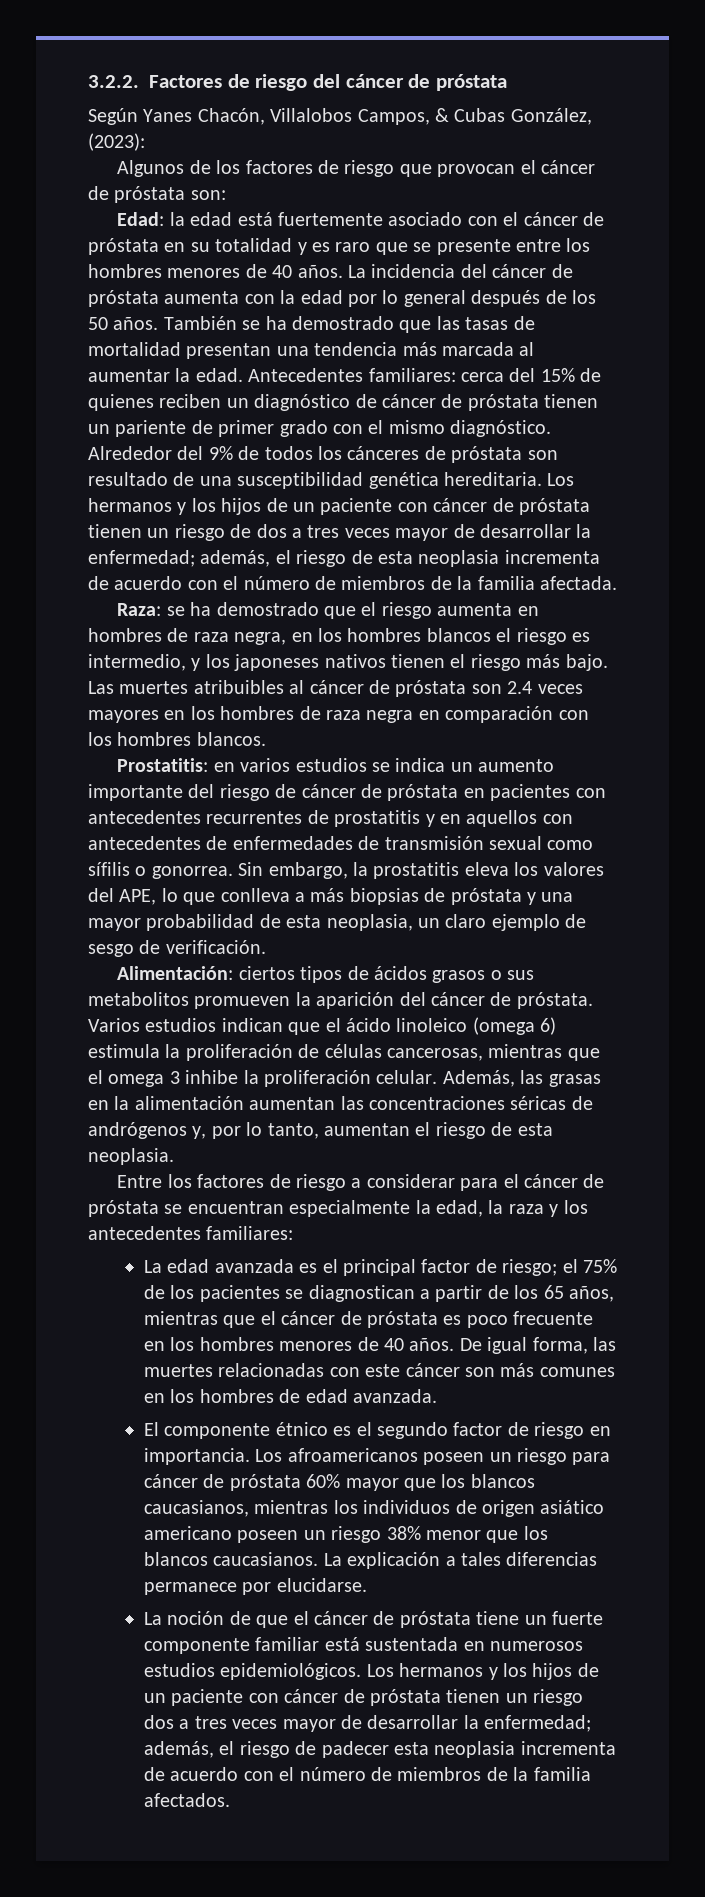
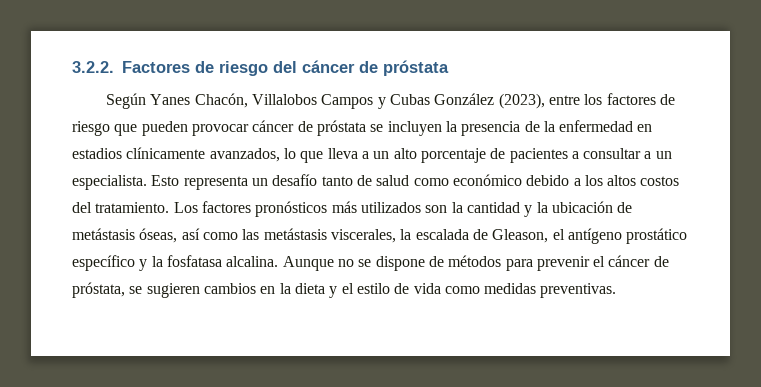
[357,108,592,125] [88,133,145,151] [117,160,211,177] Campos, & Cubas González, (2023): // Algunos de -> [321,93,581,109] Campos y Cubas González (2023), entre
[437,160,596,177] [88,186,226,203] [117,212,605,226] [88,238,591,255] [88,264,573,278] [88,290,596,307] [88,316,535,333] [88,342,535,359] [88,368,602,382] [88,394,599,411] [88,420,552,437] [88,446,558,463] [88,472,575,489] [88,498,590,515] [88,524,592,541] [88,550,600,567] [88,576,617,590] [117,602,539,619] [88,628,590,645] [88,654,608,671] [88,680,583,697] [88,706,589,723] [88,732,266,746] [117,758,555,772] [88,784,606,801] [88,810,573,827] [88,836,594,850] [88,862,604,879] [88,888,574,905] [88,914,587,931] [88,940,266,957] [117,966,535,983] [88,992,593,1009] [88,1017,557,1035] [88,1044,600,1061] [88,1070,601,1087] [88,1096,593,1110] [88,1122,553,1139] [88,1148,174,1165] [117,1174,605,1191] [88,1200,588,1217] [88,1226,294,1240] [143,1259,617,1276] [143,1285,614,1302] [143,1311,594,1328] [143,1337,616,1354] [143,1363,615,1377] [143,1389,437,1403] [143,1422,611,1439] [143,1448,611,1465] [143,1474,535,1491] [143,1500,605,1517] [143,1526,548,1543] [143,1552,598,1569] [143,1578,367,1595] [143,1611,603,1628] [143,1637,583,1654] [143,1663,599,1680] [143,1689,584,1706] [143,1715,592,1732] [143,1741,616,1758] [143,1767,591,1781] [143,1793,230,1807] provocan el cáncer de próstata son: // Edad: la edad está fuertemente asociado con el cáncer de próstata en su totalidad y es raro que se presente entre los hombres menores de 40 años. La incidencia del cáncer de próstata aumenta con la edad por lo general después de los 50 años. También se ha demostrado que las tasas de mortalidad presentan una tendencia más marcada al aumentar la edad. Antecedentes familiares: cerca del 15% de quienes reciben un diagnóstico de cáncer de próstata tienen un pariente de primer grado con el mismo diagnóstico. Alrededor del 9% de todos los cánceres de próstata son resultado de una susceptibilidad genética hereditaria. Los hermanos y los hijos de un paciente con cáncer de próstata tienen un riesgo de dos a tres veces mayor de desarrollar la enfermedad; además, el riesgo de esta neoplasia incrementa de acuerdo con el número de miembros de la familia afectada. // Raza: se ha demostrado que el riesgo aumenta en hombres de raza negra, en los hombres blancos el riesgo es intermedio, y los japoneses nativos tienen el riesgo más bajo. Las muertes atribuibles al cáncer de próstata son 2.4 veces mayores en los hombres de raza negra en comparación con los hombres blancos. // Prostatitis: en varios estudios se indica un aumento importante del riesgo de cáncer de próstata en pacientes con antecedentes recurrentes de prostatitis y en aquellos con antecedentes de enfermedades de transmisión sexual como sífilis o gonorrea. Sin embargo, la prostatitis eleva los valores del APE, lo que conlleva a más biopsias de próstata y una mayor probabilidad de esta neoplasia, un claro ejemplo de sesgo de verificación. // Alimentación: ciertos tipos de ácidos grasos o sus metabolitos promueven la aparición del cáncer de próstata. Varios estudios indican que el ácido linoleico (omega 6) estimula la proliferación de células cancerosas, mientras que el omega 3 inhibe la proliferación celular. Además, las grasas en la alimentación aumentan las concentraciones séricas de andrógenos y, por lo tanto, aumentan el riesgo de esta neoplasia. // Entre los factores de riesgo a considerar para el cáncer de próstata se encuentran especialmente la edad, la raza y los antecedentes familiares: // La edad avanzada es el principal factor de riesgo; el 75% de los pacientes se diagnostican a partir de los 65 años, mientras que el cáncer de próstata es poco frecuente en los hombres menores de 40 años. De igual forma, las muertes relacionadas con este cáncer son más comunes en los hombres de edad avanzada. // El componente étnico es el segundo factor de riesgo en importancia. Los afroamericanos poseen un riesgo para cáncer de próstata 60% mayor que los blancos caucasianos, mientras los individuos de origen asiático americano poseen un riesgo 38% menor que los blancos caucasianos. La explicación a tales diferencias permanece por elucidarse. // La noción de que el cáncer de próstata tiene un fuerte componente familiar está sustentada en numerosos estudios epidemiológicos. Los hermanos y los hijos de un paciente con cáncer de próstata tienen un riesgo dos a tres veces mayor de desarrollar la enfermedad; además, el riesgo de padecer esta neoplasia incrementa de acuerdo con el número de miembros de la familia afectados. -> [141,120,653,136] [72,147,672,163] [72,174,680,190] [72,201,633,217] [72,228,688,244] [72,255,669,271] [72,282,617,298] pueden provocar cáncer de próstata se incluyen la presencia de la enfermedad en estadios clínicamente avanzados, lo que lleva a un alto porcentaje de pacientes a consultar a un especialista. Esto representa un desafío tanto de salud como económico debido a los altos costos del tratamiento. Los factores pronósticos más utilizados son la cantidad y la ubicación de metástasis óseas, así como las metástasis viscerales, la escalada de Gleason, el antígeno prostático específico y la fosfatasa alcalina. Aunque no se dispone de métodos para prevenir el cáncer de próstata, se sugieren cambios en la dieta y el estilo de vida como medidas preventivas.

